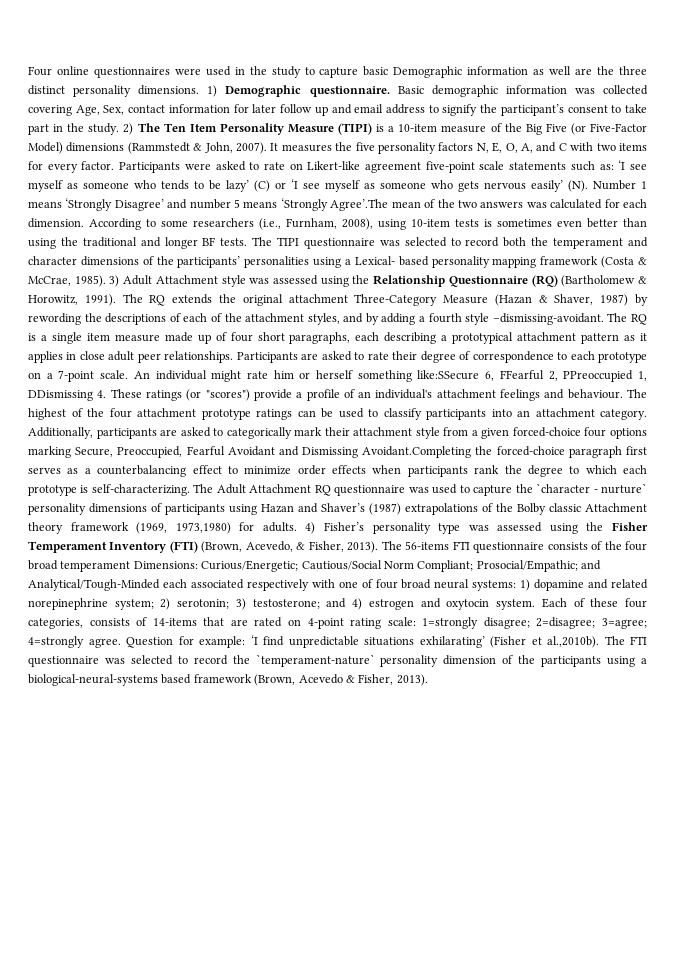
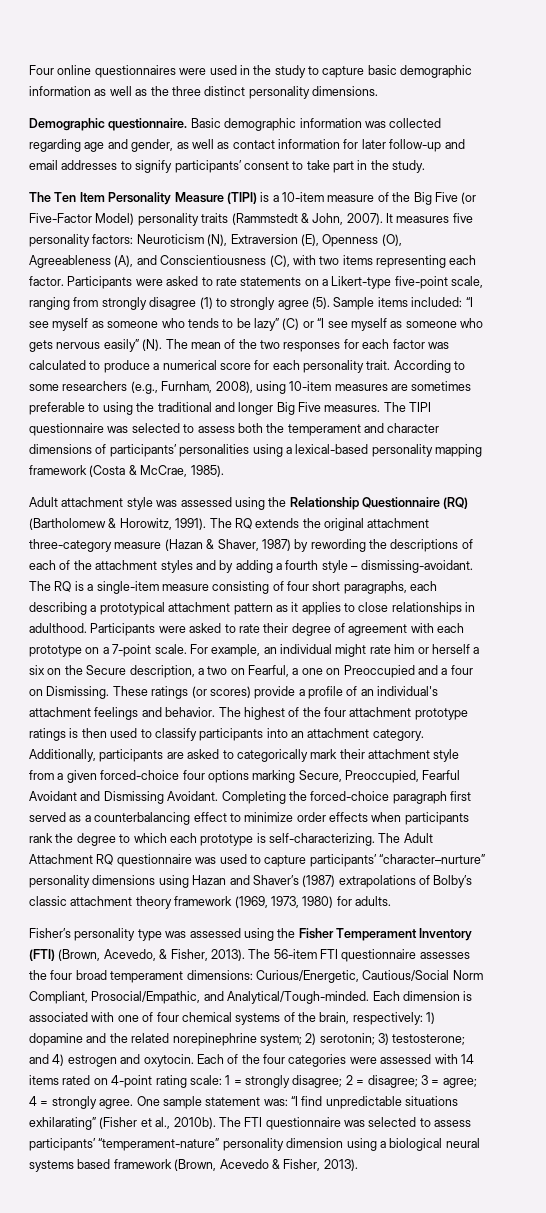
[393,66,463,78] Demographic -> [400,65,473,78] demographic
[575,68,593,75] are -> [135,89,148,96] as
[207,85,218,97] 1) -> (378, 91) //
[28,105,125,116] covering Age, Sex, -> [29,139,230,152] regarding age and gender, as well as
[280,104,328,116] follow up -> [389,139,442,152] follow-up
[385,104,425,114] address -> [61,160,118,170] addresses
[480,104,564,116] the participant’s -> [174,160,242,173] participants’
[123,123,134,135] 2) -> (426, 166) //
[66,142,125,152] dimensions -> [137,213,229,226] personality traits
[335,142,353,151] the -> (450, 219) none
[438,142,567,153] factors N, E, O, A, and C -> [92,234,402,247] [29,255,290,268] factors: Neuroticism (N), Extraversion (E), Openness (O), Agreeableness (A), and Conscientiousness (C),
[28,161,78,173] for every -> [376,255,477,268] representing each
[289,160,626,173] on Likert-like agreement five-point scale statements such as: ‘I -> [240,276,484,289] [29,297,473,310] statements on a Likert-type five-point scale, ranging from strongly disagree (1) to strongly agree (5). Sample items included: “I
[226,180,249,192] lazy’ -> [254,318,279,331] lazy”
[291,179,298,189] ‘I -> [317,318,325,328] “I
[531,180,647,192] [28,198,648,211] [28,218,84,228] easily’ (N). Number 1 means ‘Strongly Disagree’ and number 5 means ‘Strongly Agree’.The mean of the two answers was calculated for each dimension. -> [103,339,449,352] [29,360,391,373] easily” (N). The mean of the two responses for each factor was calculated to produce a numerical score for each personality trait.
[259,218,281,230] (i.e., -> [130,381,158,394] (e.g.,
[455,218,647,228] tests is sometimes even better than -> [334,381,472,391] [29,402,100,415] measures are sometimes preferable to
[202,237,248,246] BF tests. -> [276,402,381,415] Big Five measures.
[465,237,500,247] record -> [197,426,235,433] assess
[156,256,174,265] the -> (107, 449) none
[354,256,429,266] Lexical- based -> [295,444,369,454] lexical-based
[109,275,218,287] 3) Adult Attachment -> [29,497,124,507] // Adult attachment
[354,294,489,306] Three-Category Measure -> [29,539,162,552] three-category measure
[307,313,340,325] styles, -> [160,560,193,573] styles
[492,313,604,325] –dismissing-avoidant. -> [351,560,473,573] – dismissing-avoidant.
[51,332,211,344] single item measure made up -> [96,581,270,594] single-item measure consisting
[66,351,319,363] in close adult peer relationships. Participants are -> [344,602,476,615] [29,623,186,636] to close relationships in adulthood. Participants were
[472,351,568,363] correspondence to -> [348,623,434,636] agreement with
[133,371,150,379] An -> [189,644,277,657] For example, an
[357,370,647,382] [28,390,107,401] something like:SSecure 6, FFearful 2, PPreoccupied 1, DDismissing 4. -> [473,647,480,654] [29,665,473,678] [29,686,110,699] a six on the Secure description, a two on Fearful, a one on Preoccupied and a four on Dismissing.
[205,389,250,401] "scores") -> [209,686,251,698] scores)
[567,389,623,399] behaviour. -> [165,707,216,717] behavior.
[297,408,333,418] can be -> [69,728,107,738] is then
[362,446,472,458] Avoidant.Completing -> [167,791,286,804] Avoidant. Completing
[28,467,61,474] serves -> [29,812,66,822] served
[515,483,647,494] [28,503,225,515] the `character - nurture` personality dimensions of participants -> [309,854,485,867] [29,875,156,888] participants’ “character–nurture” personality dimensions
[496,503,647,515] the Bolby classic Attachment -> [433,875,473,888] [29,896,133,906] Bolby’s classic attachment
[175,522,231,534] 1973,1980) -> [270,896,334,908] 1973, 1980)
[305,522,316,534] 4) -> (391, 901) //
[405,541,603,553] 56-items FTI questionnaire consists of -> [273,949,470,962] 56-item FTI questionnaire assesses
[133,560,601,572] [28,579,517,591] Dimensions: Curious/Energetic; Cautious/Social Norm Compliant; Prosocial/Empathic; and Analytical/Tough-Minded each associated respectively with one of four broad neural systems: -> [186,970,483,983] [29,991,473,1004] [29,1012,423,1025] dimensions: Curious/Energetic, Cautious/Social Norm Compliant, Prosocial/Empathic, and Analytical/Tough-minded. Each dimension is associated with one of four chemical systems of the brain, respectively:
(609, 584) none -> [109,1033,128,1043] the
[446,598,648,610] [28,617,248,629] oxytocin system. Each of these four categories, consists of 14-items that are -> [143,1054,474,1067] [29,1075,59,1085] oxytocin. Each of the four categories were assessed with 14 items
[422,617,647,629] [28,635,258,648] 1=strongly disagree; 2=disagree; 3=agree; 4=strongly agree. Question for example: ‘I -> [225,1075,477,1088] [29,1096,298,1109] 1 = strongly disagree; 2 = disagree; 3 = agree; 4 = strongly agree. One sample statement was: “I
[419,636,485,648] exhilarating’ -> [29,1117,96,1130] exhilarating”
[547,636,599,648] al.,2010b). -> [155,1117,216,1129] al., 2010b).
[193,654,647,667] [28,674,158,686] record the `temperament-nature` personality dimension of the participants using a biological-neural-systems -> [434,1120,472,1127] [29,1138,480,1151] [29,1160,74,1172] assess participants’ “temperament-nature” personality dimension using a biological neural systems

